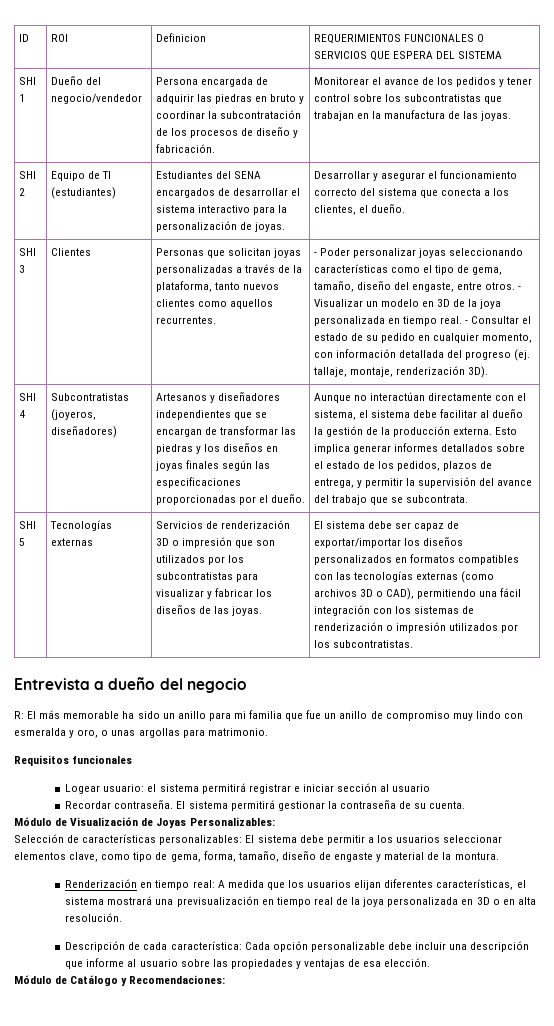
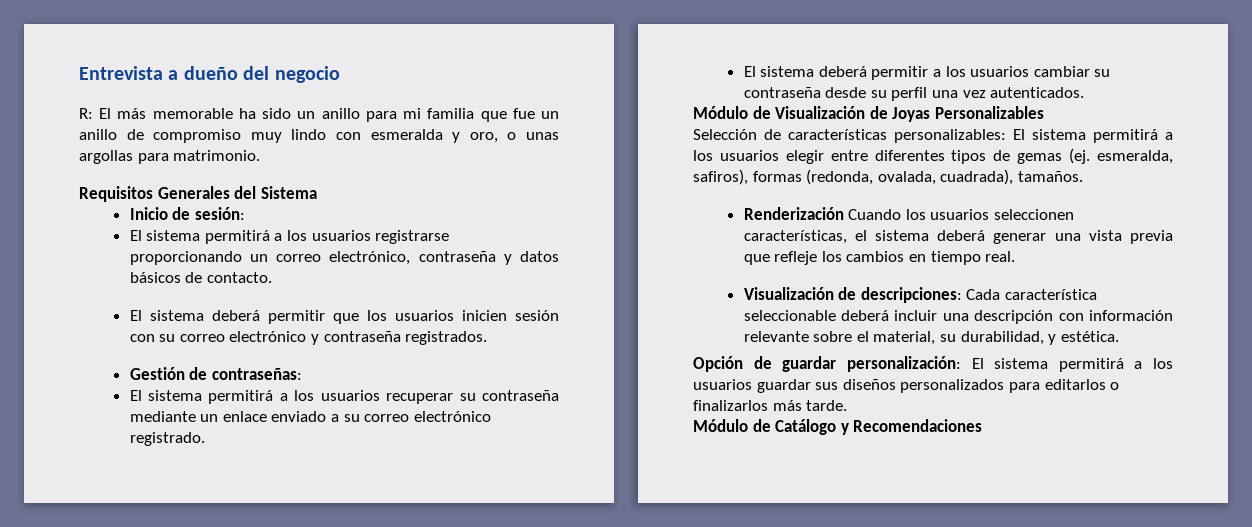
[18,34,29,42] [50,34,68,42] [155,33,206,42] [313,34,484,44] [313,51,503,61] [18,77,36,85] [18,94,25,102] [50,76,101,85] [50,94,142,104] [155,77,268,87] [155,94,305,104] [155,110,301,119] [155,127,299,138] [155,144,215,153] [313,77,533,87] [313,94,503,104] [313,110,512,121] [18,171,36,179] [18,188,25,196] [50,171,111,181] [50,187,116,199] [155,171,261,179] [155,188,301,198] [155,205,288,215] [155,221,285,232] [313,170,518,181] [313,188,510,198] [313,204,405,215] [18,248,36,256] [18,265,25,273] [50,248,91,256] [155,248,302,258] [155,264,303,275] [155,281,279,292] [155,299,273,309] [155,316,216,324] [313,248,524,258] [313,264,503,275] [313,281,522,292] [313,299,502,309] [313,316,532,326] [313,333,533,343] [313,349,531,361] [313,366,489,378] [18,393,36,401] [18,410,25,418] [50,393,129,401] [50,409,96,421] [50,426,117,438] [155,392,280,403] [155,410,267,420] [155,426,297,437] [155,443,279,454] [155,460,271,471] [155,477,241,488] [155,494,306,505] [313,392,527,403] [313,409,524,420] [313,426,518,437] [313,443,526,454] [313,461,493,471] [313,477,533,488] [313,495,469,505] [18,521,36,529] [18,538,25,546] [49,520,112,531] [50,538,93,546] [155,520,290,529] [155,537,276,548] [155,555,244,565] [155,572,258,582] [155,588,273,599] [155,605,263,616] [313,521,460,531] [313,537,463,548] [313,554,520,565] [313,571,495,583] [313,588,522,600] [313,605,475,616] [313,622,519,633] [313,640,413,648] ID | ROl | Definicion | REQUERIMIENTOS FUNCIONALES O SERVICIOS QUE ESPERA DEL SISTEMA // SHI 1 | Dueño del negocio/vendedor | Persona encargada de adquirir las piedras en bruto y coordinar la subcontratación de los procesos de diseño y fabricación. | Monitorear el avance de los pedidos y tener control sobre los subcontratistas que trabajan en la manufactura de las joyas. // SHI 2 | Equipo de TI (estudiantes) | Estudiantes del SENA encargados de desarrollar el sistema interactivo para la personalización de joyas. | Desarrollar y asegurar el funcionamiento correcto del sistema que conecta a los clientes, el dueño. // SHI 3 | Clientes | Personas que solicitan joyas personalizadas a través de la plataforma, tanto nuevos clientes como aquellos recurrentes. | - Poder personalizar joyas seleccionando características como el tipo de gema, tamaño, diseño del engaste, entre otros. - Visualizar un modelo en 3D de la joya personalizada en tiempo real. - Consultar el estado de su pedido en cualquier momento, con información detallada del progreso (ej. tallaje, montaje, renderización 3D). // SHI 4 | Subcontratistas (joyeros, diseñadores) | Artesanos y diseñadores independientes que se encargan de transformar las piedras y los diseños en joyas finales según las especificaciones proporcionadas por el dueño. | Aunque no interactúan directamente con el sistema, el sistema debe facilitar al dueño la gestión de la producción externa. Esto implica generar informes detallados sobre el estado de los pedidos, plazos de entrega, y permitir la supervisión del avance del trabajo que se subcontrata. // SHI 5 | Tecnologías externas | Servicios de renderización 3D o impresión que son utilizados por los subcontratistas para visualizar y fabricar los diseños de las joyas. | El sistema debe ser capaz de exportar/importar los diseños personalizados en formatos compatibles con las tecnologías externas (como archivos 3D o CAD), permitiendo una fácil integración con los sistemas de renderización o impresión utilizados por los subcontratistas. // -> (79, 73) none
[72,755,133,764] [65,783,431,794] [65,800,466,811] funcionales // Logear usuario: el sistema permitirá registrar e iniciar sección al usuario // Recordar contraseña. El sistema permitirá gestionar la contraseña de su cuenta. -> [157,186,317,199] [129,207,245,220] [129,230,450,244] [129,251,559,265] [129,272,272,283] [129,310,559,324] [129,331,488,345] [129,367,302,380] [129,390,559,404] [129,411,491,422] [129,432,205,446] [743,66,1111,80] [743,87,1085,101] Generales del Sistema // Inicio de sesión: // El sistema permitirá a los usuarios registrarse proporcionando un correo electrónico, contraseña y datos básicos de contacto. // El sistema deberá permitir que los usuarios inicien sesión con su correo electrónico y contraseña registrados. // Gestión de contraseñas: // El sistema permitirá a los usuarios recuperar su contraseña mediante un enlace enviado a su correo electrónico registrado. // El sistema deberá permitir a los usuarios cambiar su contraseña desde su perfil una vez autenticados.
[189,817,275,826] Personalizables: -> [934,106,1044,119] Personalizables
[299,835,503,845] [14,851,499,862] [65,879,526,890] [65,896,536,907] [65,913,123,922] [65,941,530,952] [65,958,431,969] debe permitir a los usuarios seleccionar elementos clave, como tipo de gema, forma, tamaño, diseño de engaste y material de la montura. // Renderización en tiempo real: A medida que los usuarios elijan diferentes características, el sistema mostrará una previsualización en tiempo real de la joya personalizada en 3D o en alta resolución. // Descripción de cada característica: Cada opción personalizable debe incluir una descripción que informe al usuario sobre las propiedades y ventajas de esa elección. -> [1093,129,1173,143] [693,148,1173,164] [693,169,1083,185] [743,207,1074,220] [743,230,1173,244] [743,251,1016,265] [743,287,1097,303] [743,310,1173,324] [743,331,1119,345] [693,356,1173,372] [693,379,1120,393] [693,400,848,411] permitirá a los usuarios elegir entre diferentes tipos de gemas (ej. esmeralda, safiros), formas (redonda, ovalada, cuadrada), tamaños. // Renderización Cuando los usuarios seleccionen características, el sistema deberá generar una vista previa que refleje los cambios en tiempo real. // Visualización de descripciones: Cada característica seleccionable deberá incluir una descripción con información relevante sobre el material, su durabilidad, y estética. // Opción de guardar personalización: El sistema permitirá a los usuarios guardar sus diseños personalizados para editarlos o finalizarlos más tarde.
[129,975,226,984] Recomendaciones: -> [853,419,983,432] Recomendaciones

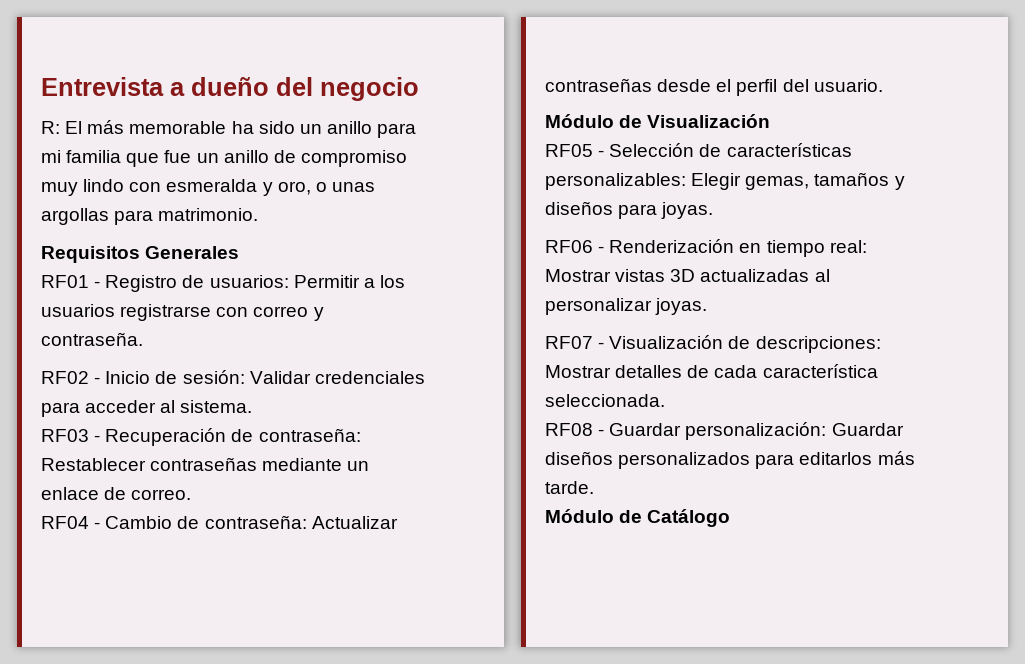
[234,186,317,199] [129,207,245,220] [129,230,450,244] [129,251,559,265] [129,272,272,283] [129,310,559,324] [129,331,488,345] [129,367,302,380] [129,390,559,404] [129,411,491,422] [129,432,205,446] [743,66,1111,80] [743,87,1085,101] del Sistema // Inicio de sesión: // El sistema permitirá a los usuarios registrarse proporcionando un correo electrónico, contraseña y datos básicos de contacto. // El sistema deberá permitir que los usuarios inicien sesión con su correo electrónico y contraseña registrados. // Gestión de contraseñas: // El sistema permitirá a los usuarios recuperar su contraseña mediante un enlace enviado a su correo electrónico registrado. // El sistema deberá permitir a los usuarios cambiar su contraseña desde su perfil una vez autenticados. -> [41,275,405,292] [41,304,324,321] [41,332,143,346] [41,370,425,384] [41,400,253,417] [41,428,361,446] [41,457,370,471] [41,487,192,500] [41,515,398,529] [545,78,883,96] // RF01 - Registro de usuarios: Permitir a los usuarios registrarse con correo y contraseña. // RF02 - Inicio de sesión: Validar credenciales para acceder al sistema. // RF03 - Recuperación de contraseña: Restablecer contraseñas mediante un enlace de correo. // RF04 - Cambio de contraseña: Actualizar contraseñas desde el perfil del usuario.
[869,106,1044,122] de Joyas Personalizables // -> [545,144,605,157] // RF05 -
[1013,129,1173,143] [693,148,1173,164] [693,169,1083,185] [743,207,1074,220] [743,230,1173,244] [743,251,1016,265] [743,287,1097,303] [743,310,1173,324] [743,331,1119,345] [693,356,1173,372] [693,379,839,393] El sistema permitirá a los usuarios elegir entre diferentes tipos de gemas (ej. esmeralda, safiros), formas (redonda, ovalada, cuadrada), tamaños. // Renderización Cuando los usuarios seleccionen características, el sistema deberá generar una vista previa que refleje los cambios en tiempo real. // Visualización de descripciones: Cada característica seleccionable deberá incluir una descripción con información relevante sobre el material, su durabilidad, y estética. // Opción de guardar personalización: El sistema permitirá a los usuarios guardar sus -> [691,172,905,190] [545,201,714,219] [545,239,867,257] [545,269,830,282] [545,298,708,315] [545,335,881,353] [545,364,878,378] [545,394,665,407] [545,422,904,440] Elegir gemas, tamaños y diseños para joyas. // RF06 - Renderización en tiempo real: Mostrar vistas 3D actualizadas al personalizar joyas. // RF07 - Visualización de descripciones: Mostrar detalles de cada característica seleccionada. // RF08 - Guardar personalización: Guardar
[1110,382,1120,390] [693,400,768,411] o finalizarlos -> (873, 458) none
[840,419,983,435] y Recomendaciones -> (731, 518) none

